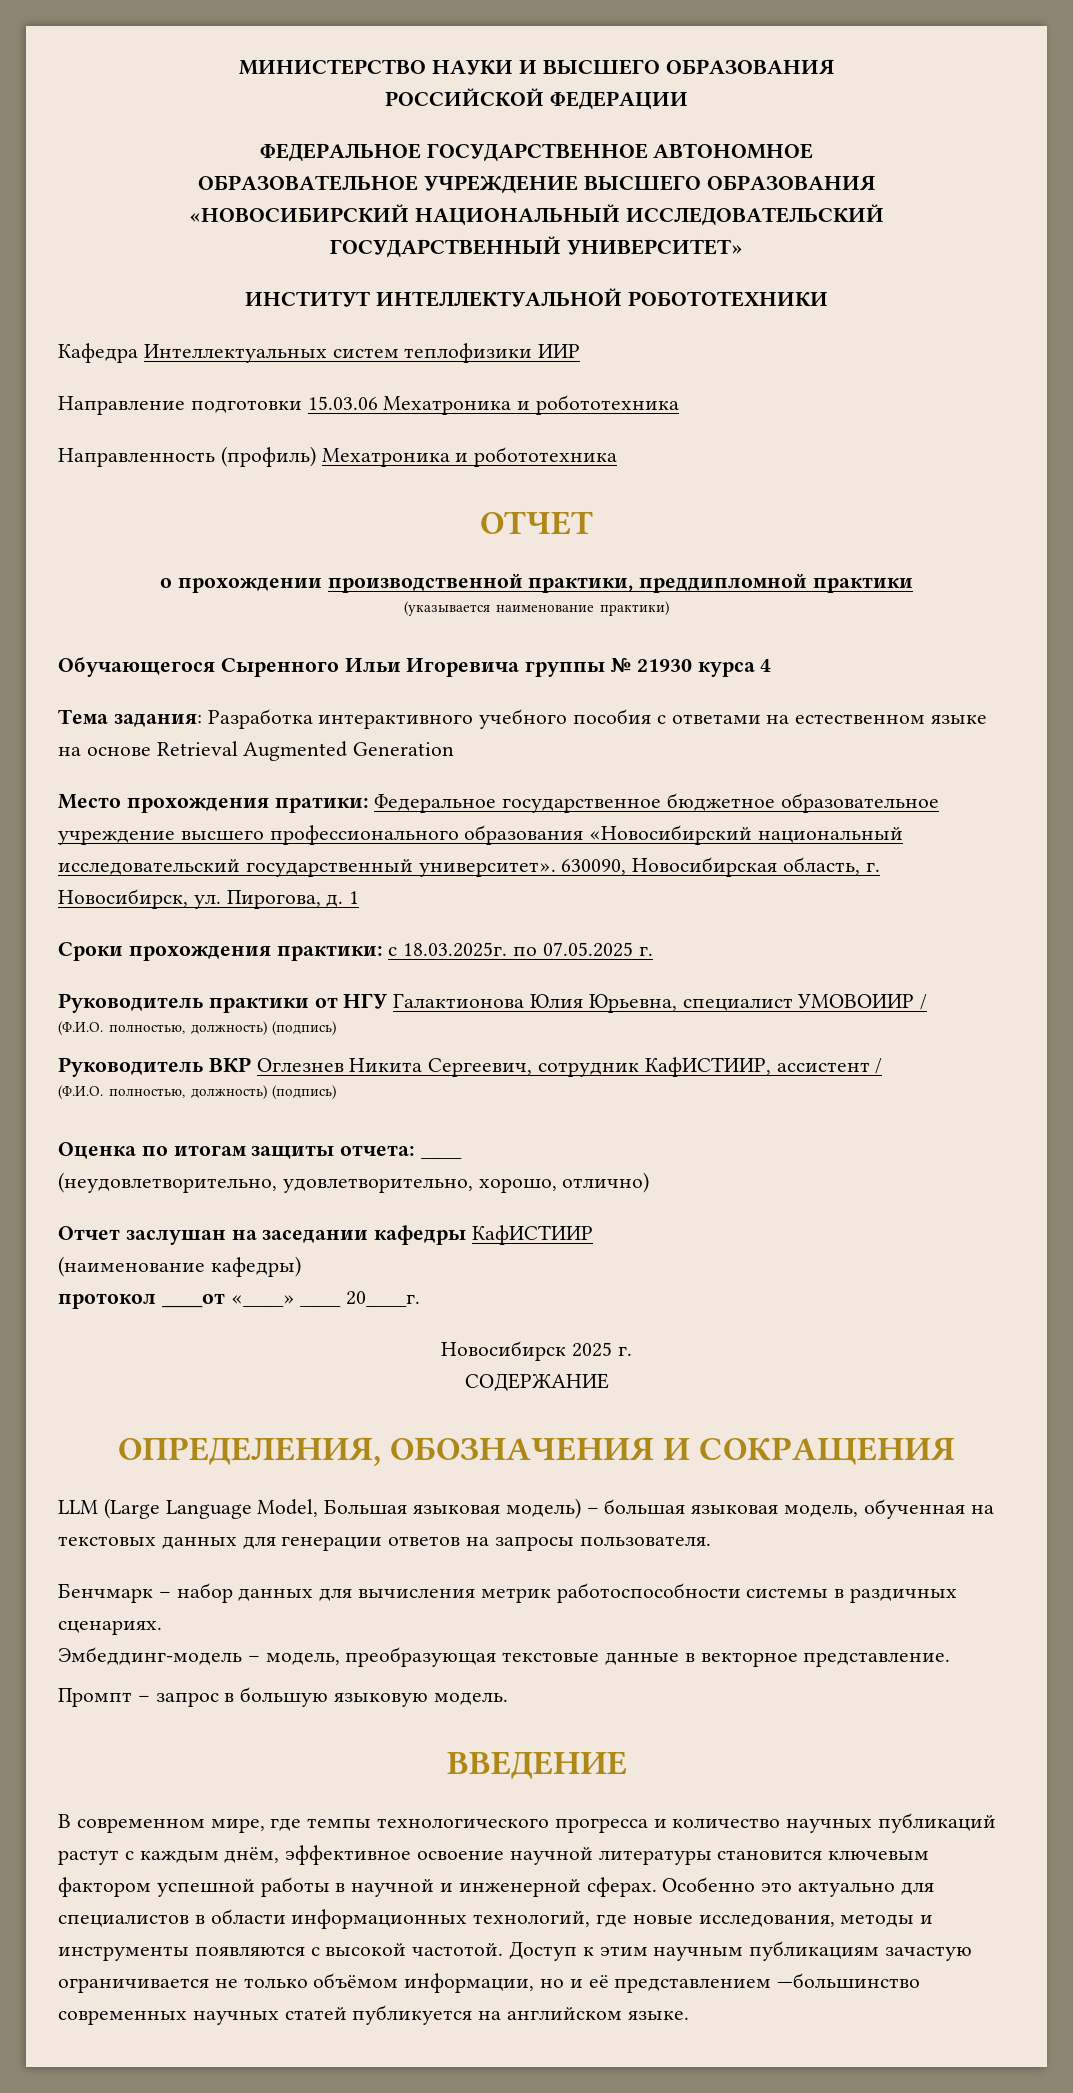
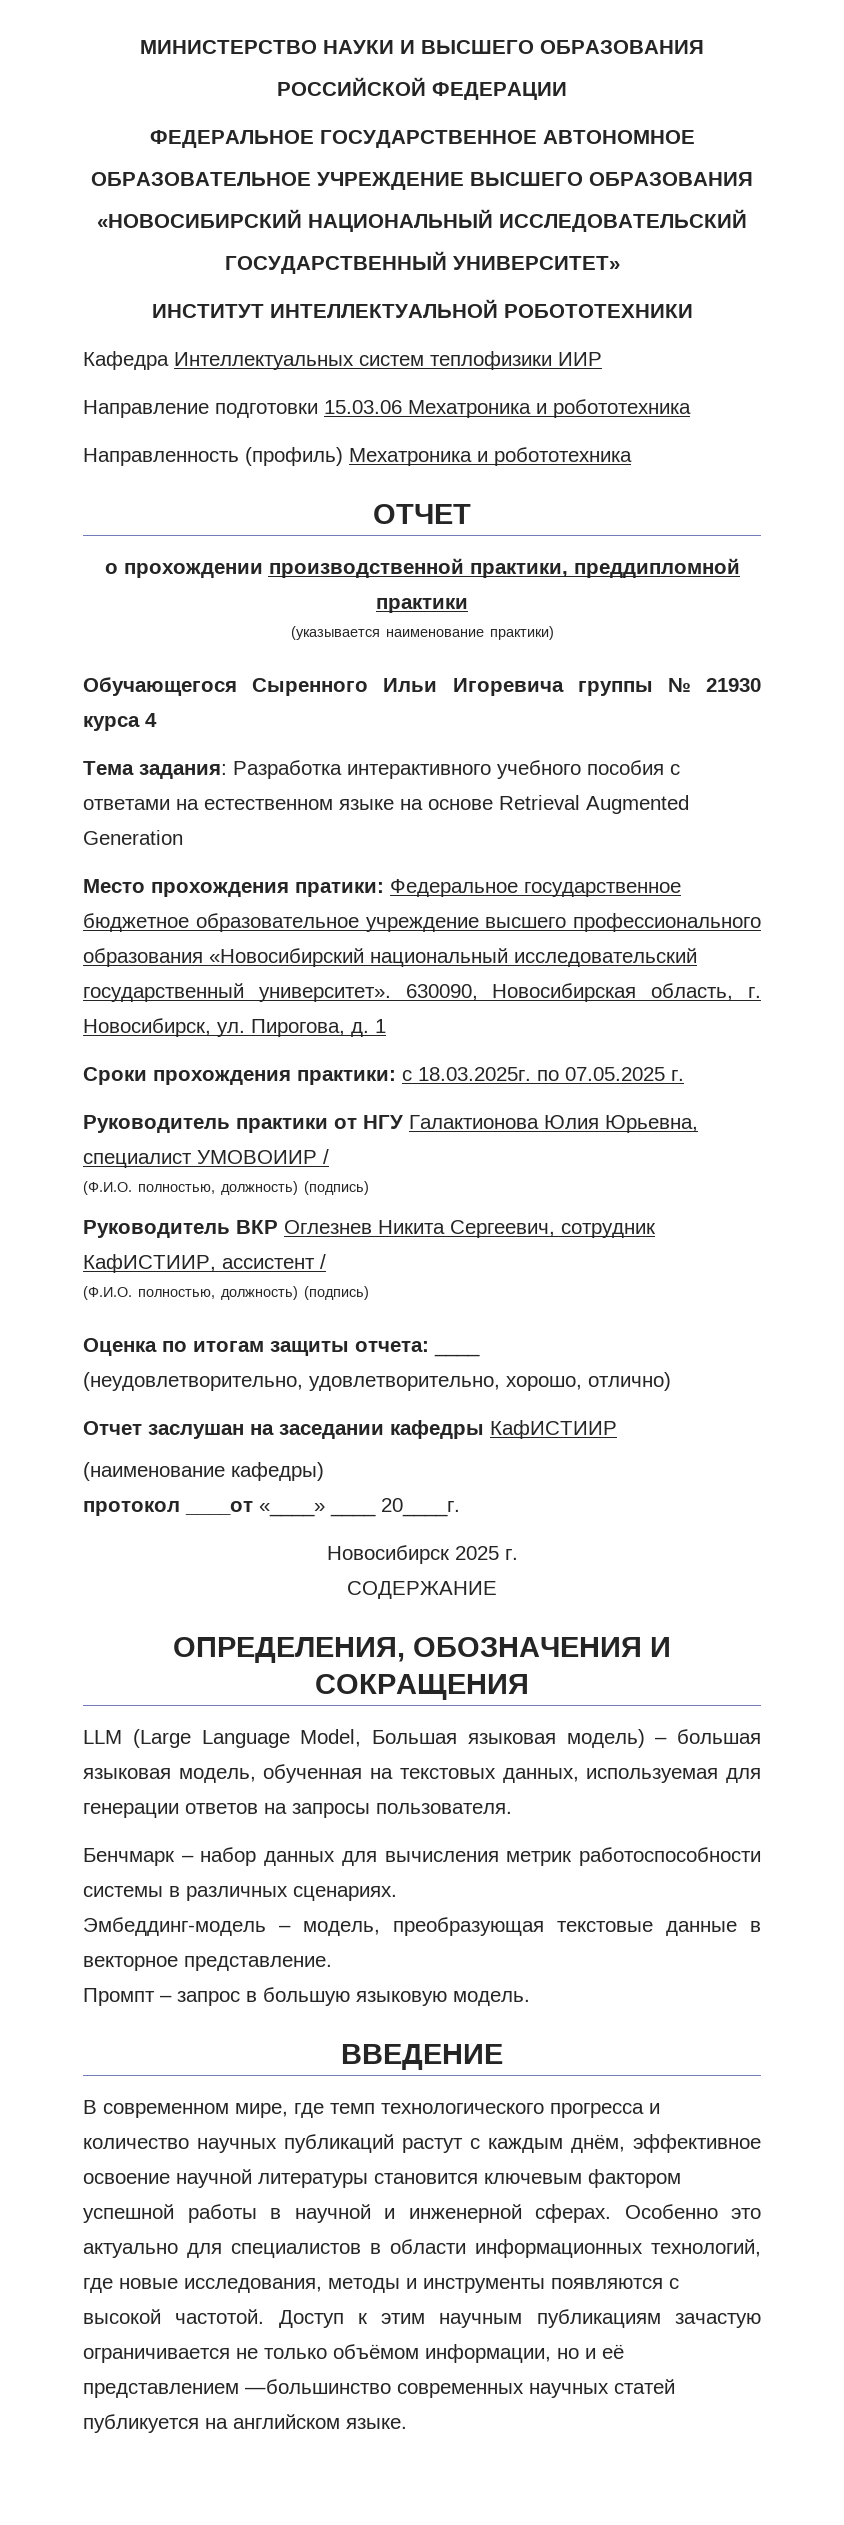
[161,1536,237,1549] данных -> [502,1768,719,1783] данных, используемая
[850,1588,958,1603] раздичных -> [186,1886,288,1901] различных
[307,1818,372,1828] темпы -> [330,2103,375,2114] темп

